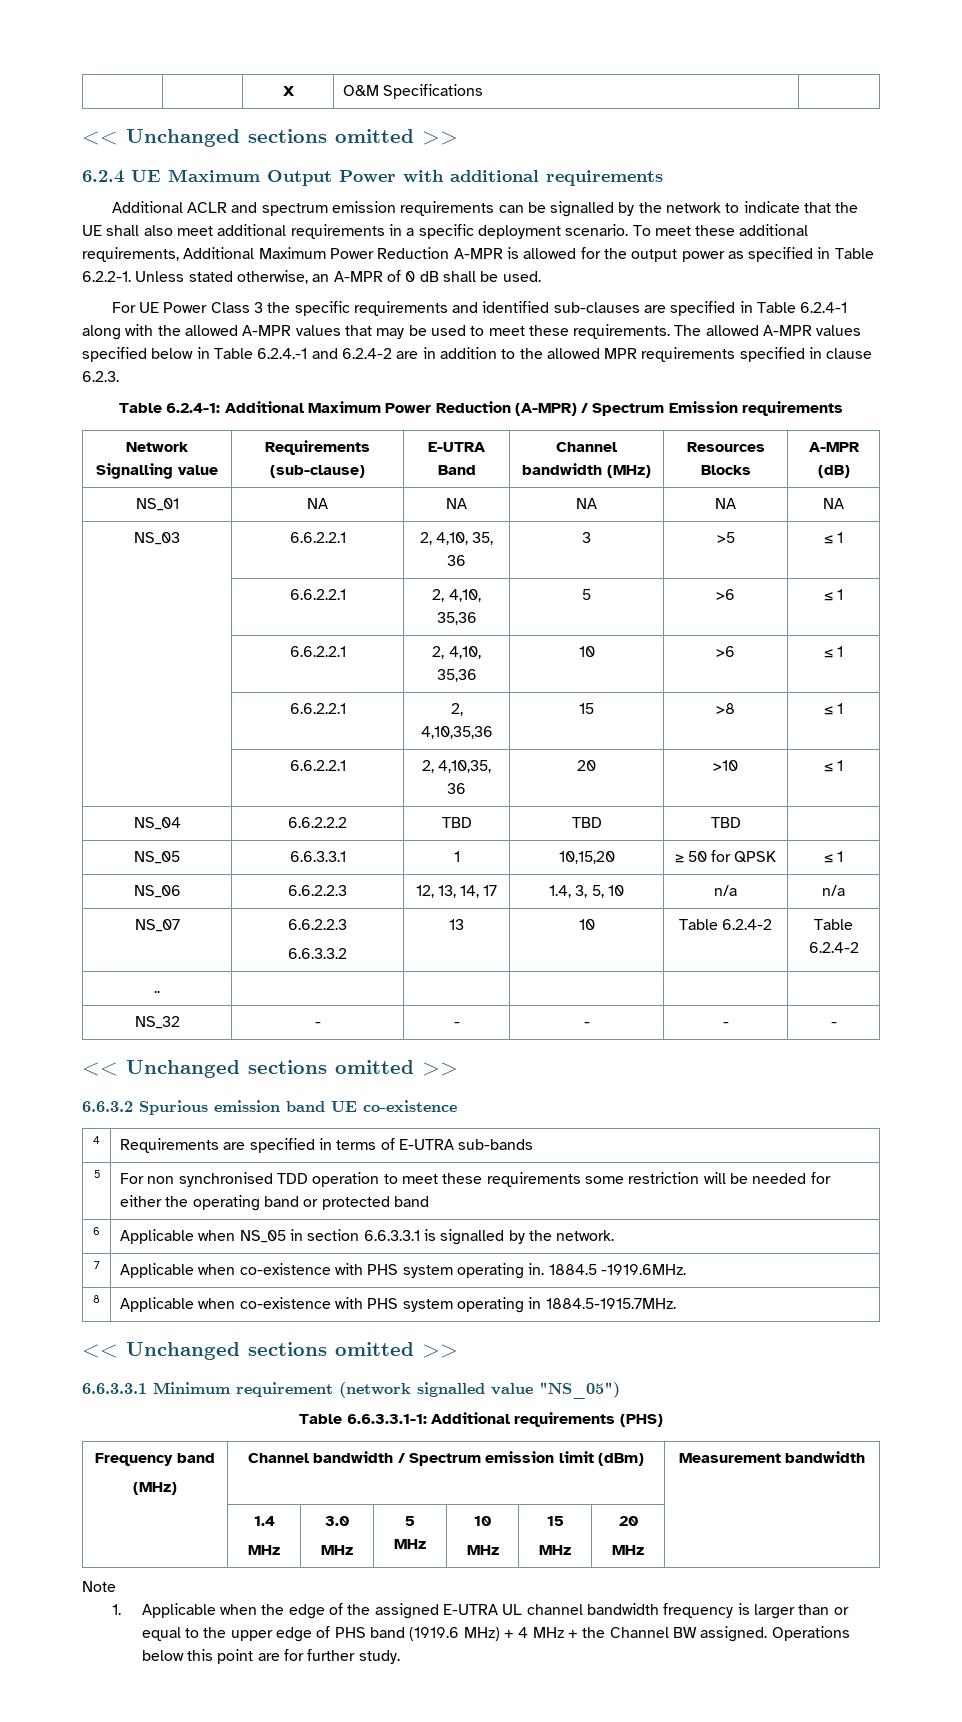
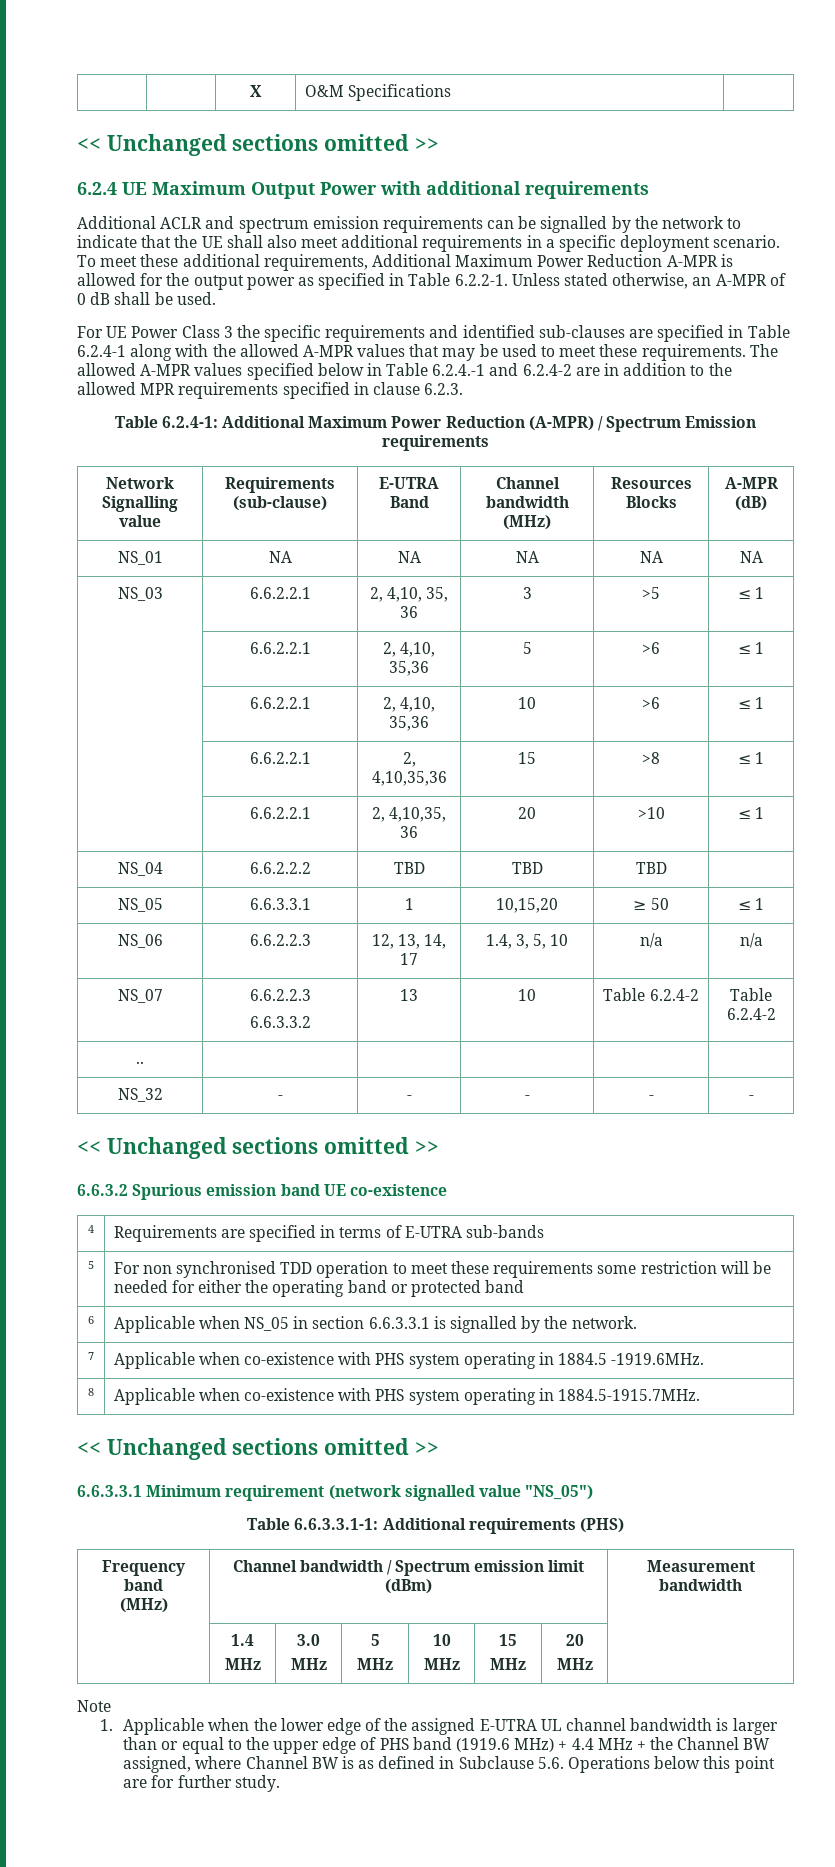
[711,850,777,863] for QPSK -> (669, 904) none
[528,1263,545,1275] in. -> [539,1352,555,1365] in
(285, 1609) none -> [280,1718,324,1731] lower
[663,1603,734,1618] frequency -> (713, 1724) none
[518,1627,529,1638] 4 -> [571,1738,594,1750] 4.4
[700,1626,768,1642] assigned. -> [123,1756,564,1773] assigned, where Channel BW is as defined in Subclause 5.6.

